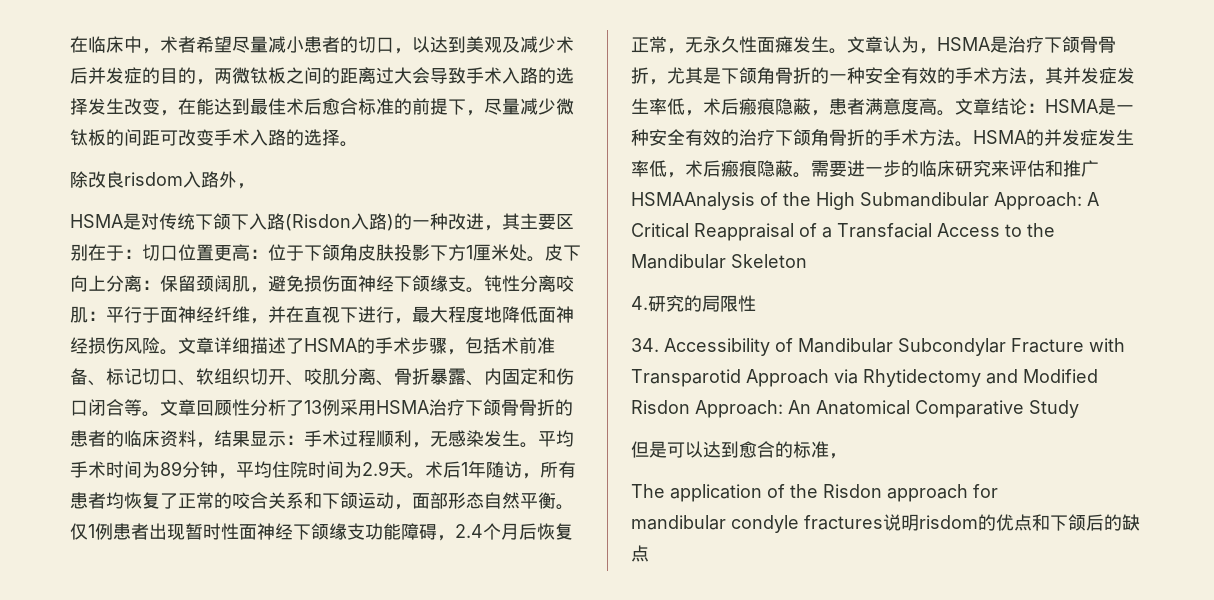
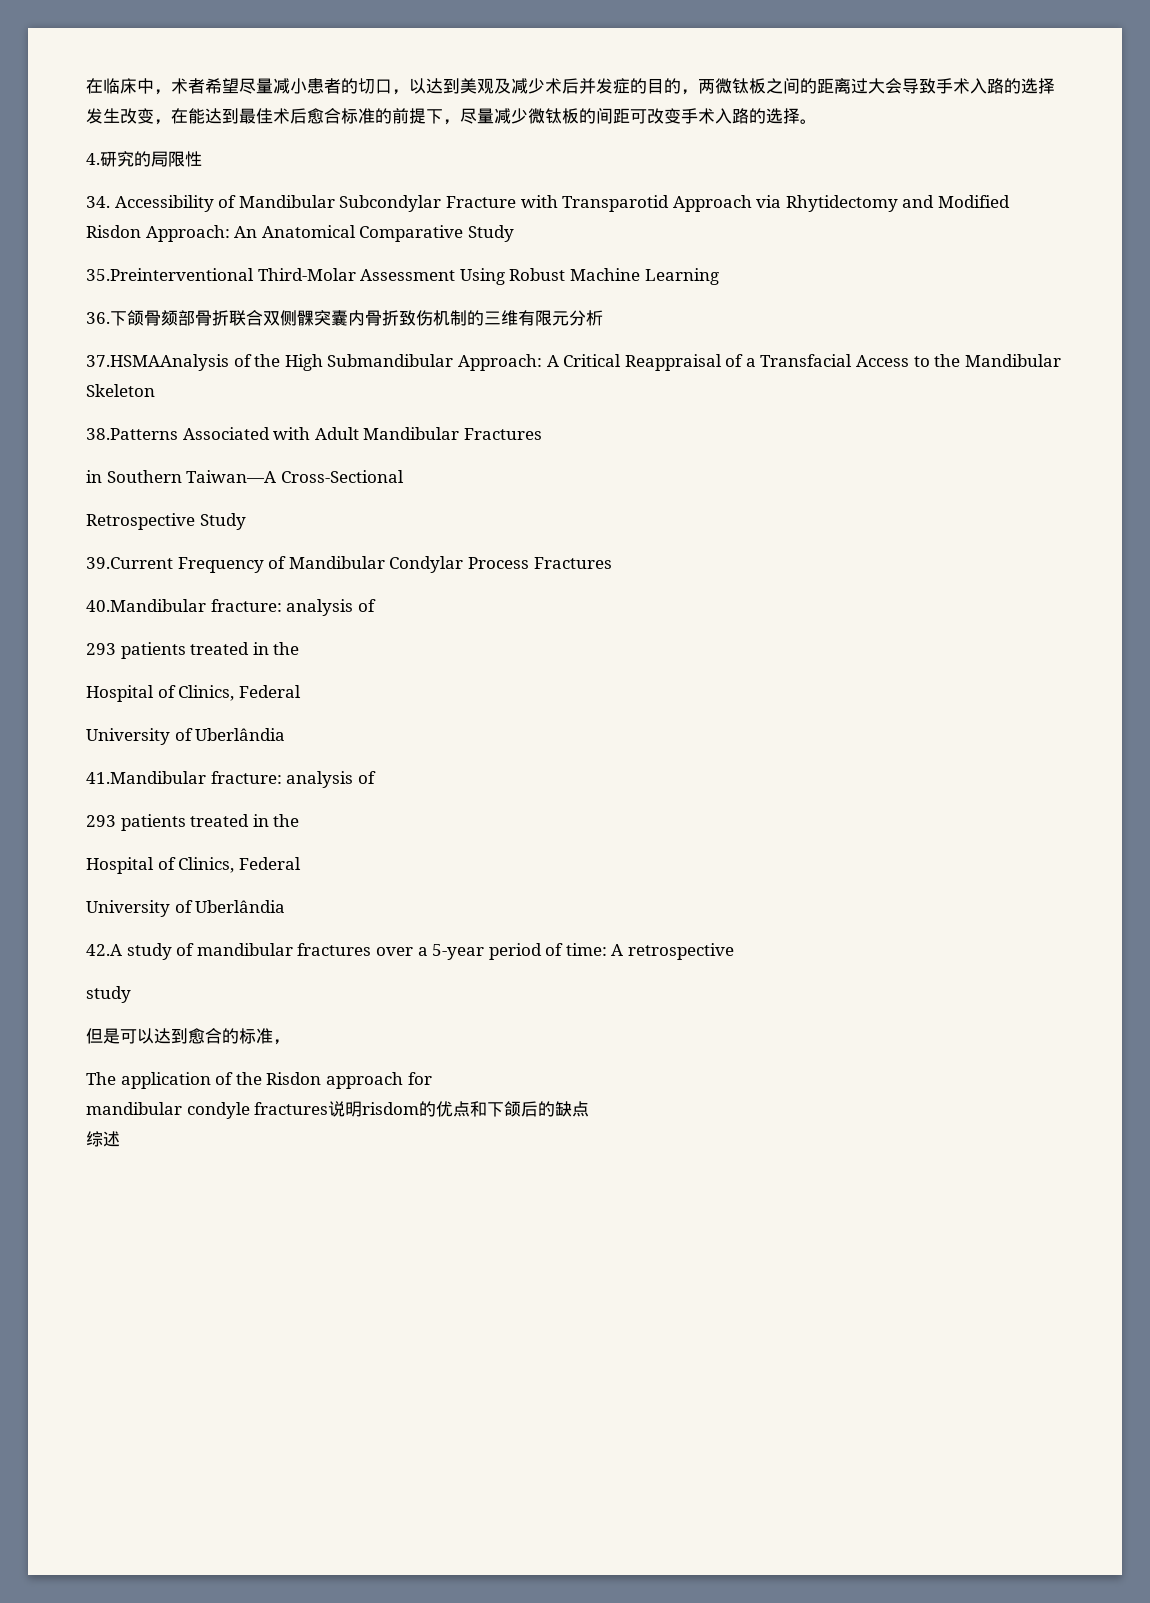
[70,171,255,189] [70,213,574,231] [70,244,581,262] [70,275,574,293] [70,306,574,324] [70,337,555,355] [70,368,574,386] [70,399,573,417] [70,430,574,448] [70,461,576,479] [70,492,574,510] [70,523,573,541] [631,36,1116,54] [631,67,1135,85] [631,98,1134,116] [631,129,1134,147] [631,160,1099,178] [631,192,1099,210] [631,223,1055,241] [631,254,807,269] // 除改良risdom入路外， // HSMA是对传统下颌下入路(Risdon入路)的一种改进，其主要区别在于：切口位置更高：位于下颌角皮肤投影下方1厘米处。皮下向上分离：保留颈阔肌，避免损伤面神经下颌缘支。钝性分离咬肌：平行于面神经纤维，并在直视下进行，最大程度地降低面神经损伤风险。文章详细描述了HSMA的手术步骤，包括术前准备、标记切口、软组织切开、咬肌分离、骨折暴露、内固定和伤口闭合等。文章回顾性分析了13例采用HSMA治疗下颌骨骨折的患者的临床资料，结果显示：手术过程顺利，无感染发生。平均手术时间为89分钟，平均住院时间为2.9天。术后1年随访，所有患者均恢复了正常的咬合关系和下颌运动，面部形态自然平衡。仅1例患者出现暂时性面神经下颌缘支功能障碍，2.4个月后恢复正常，无永久性面瘫发生。文章认为，HSMA是治疗下颌骨骨折，尤其是下颌角骨折的一种安全有效的手术方法，其并发症发生率低，术后瘢痕隐蔽，患者满意度高。文章结论：HSMA是一种安全有效的治疗下颌角骨折的手术方法。HSMA的并发症发生率低，术后瘢痕隐蔽。需要进一步的临床研究来评估和推广HSMAAnalysis of the High Submandibular Approach: A Critical Reappraisal of a Transfacial Access to the Mandibular Skeleton -> (817, 121) none
(1079, 409) none -> [86,268,719,285] [86,310,603,326] [86,354,1061,371] [86,384,155,397] [86,427,542,440] [86,470,404,483] [86,513,246,530] [86,556,612,573] [86,599,376,616] [86,642,300,659] [86,685,301,702] [86,728,286,745] [86,771,376,788] [86,814,300,831] [86,857,301,874] [86,900,286,917] [86,943,735,960] [86,986,131,1003] // 35.Preinterventional Third-Molar Assessment Using Robust Machine Learning // 36.下颌骨颏部骨折联合双侧髁突囊内骨折致伤机制的三维有限元分析 // 37.HSMAAnalysis of the High Submandibular Approach: A Critical Reappraisal of a Transfacial Access to the Mandibular Skeleton // 38.Patterns Associated with Adult Mandibular Fractures // in Southern Taiwan—A Cross-Sectional // Retrospective Study // 39.Current Frequency of Mandibular Condylar Process Fractures // 40.Mandibular fracture: analysis of // 293 patients treated in the // Hospital of Clinics, Federal // University of Uberlândia // 41.Mandibular fracture: analysis of // 293 patients treated in the // Hospital of Clinics, Federal // University of Uberlândia // 42.A study of mandibular fractures over a 5-year period of time: A retrospective // study
(649, 553) none -> [86,1131,120,1147] // 综述

